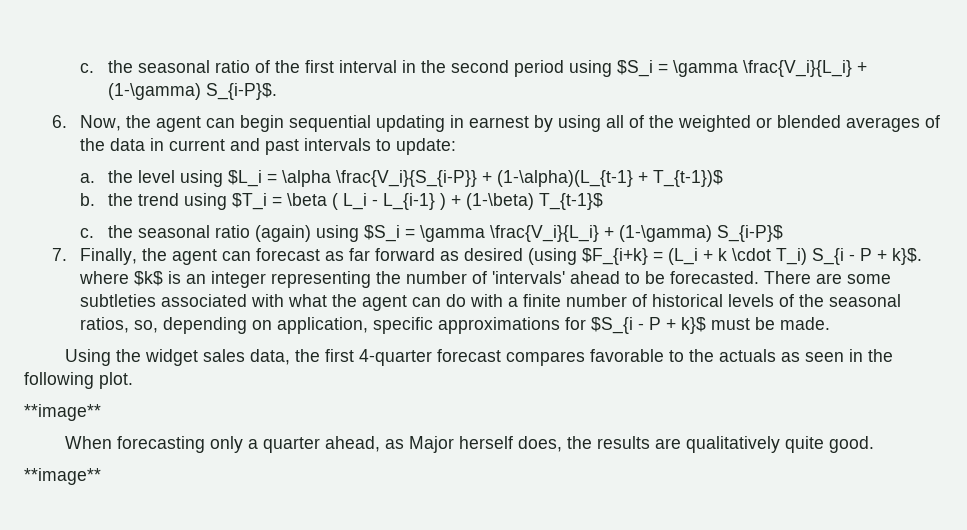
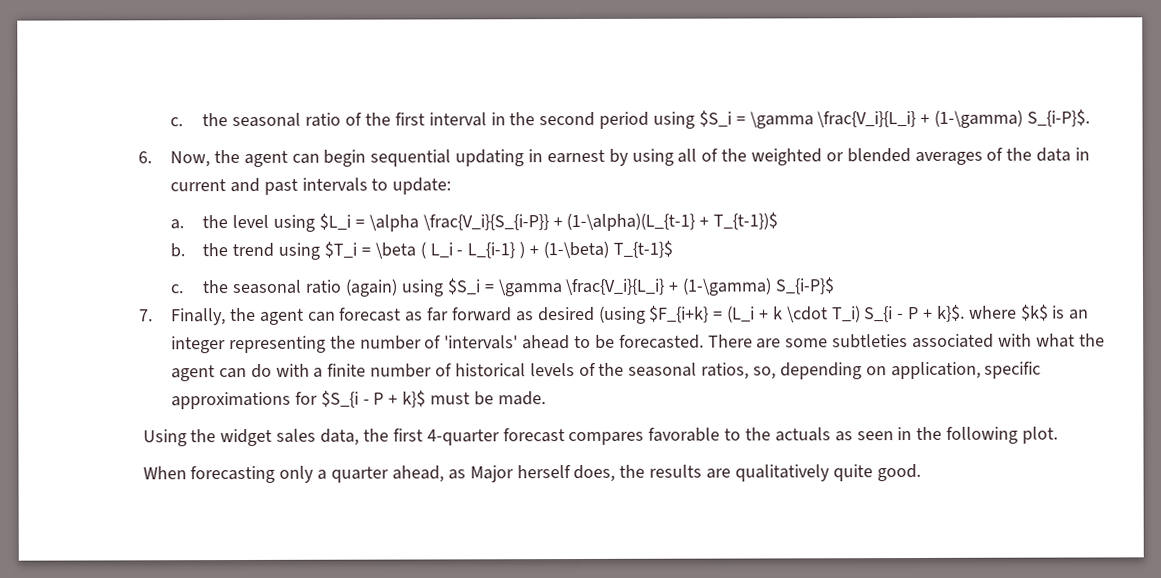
[24,404,101,421] // **image** -> (1058, 435) none
[24,468,101,485] // **image** -> (921, 472) none

